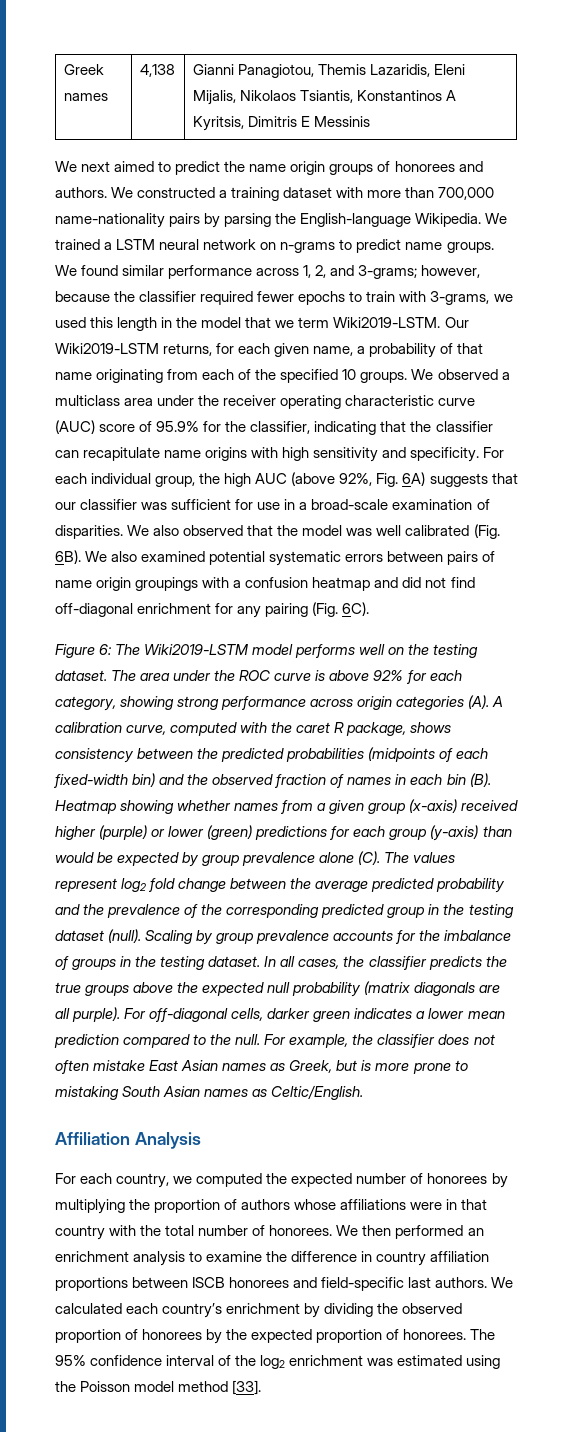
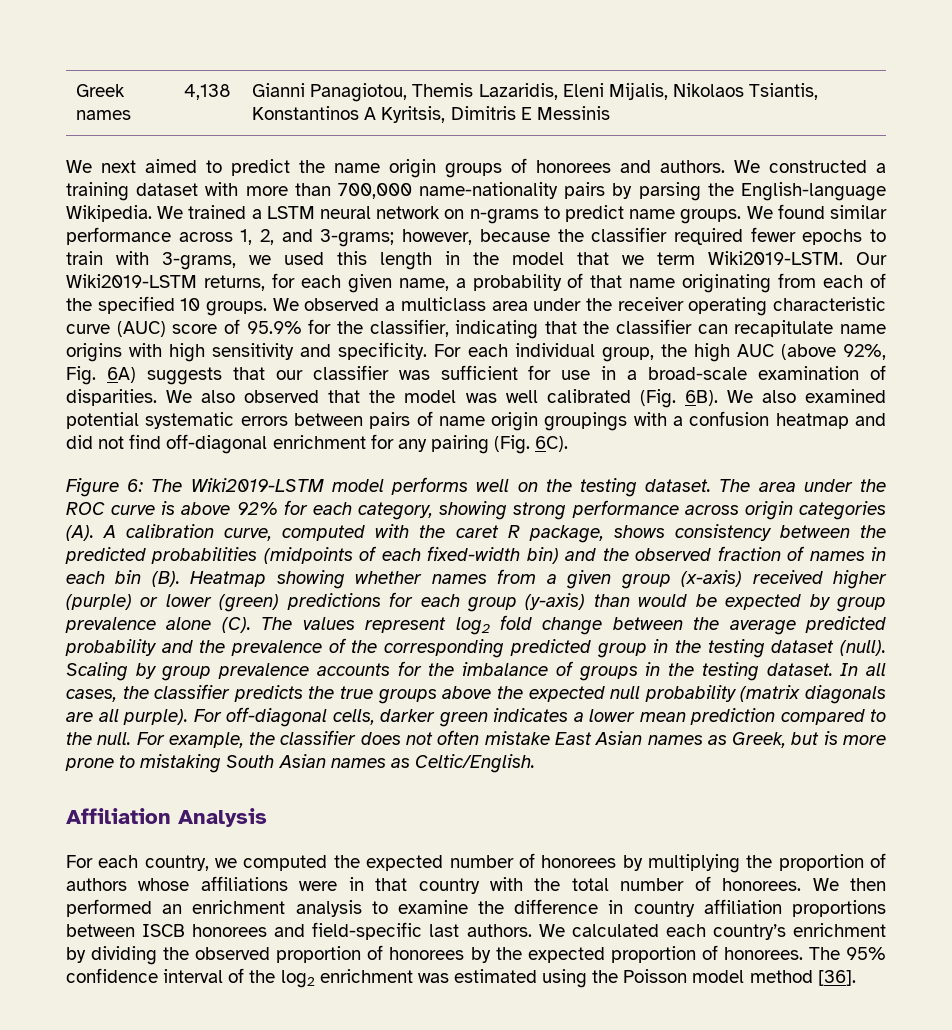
[232,1380,262,1395] [33]. -> [817,970,856,986] [36].

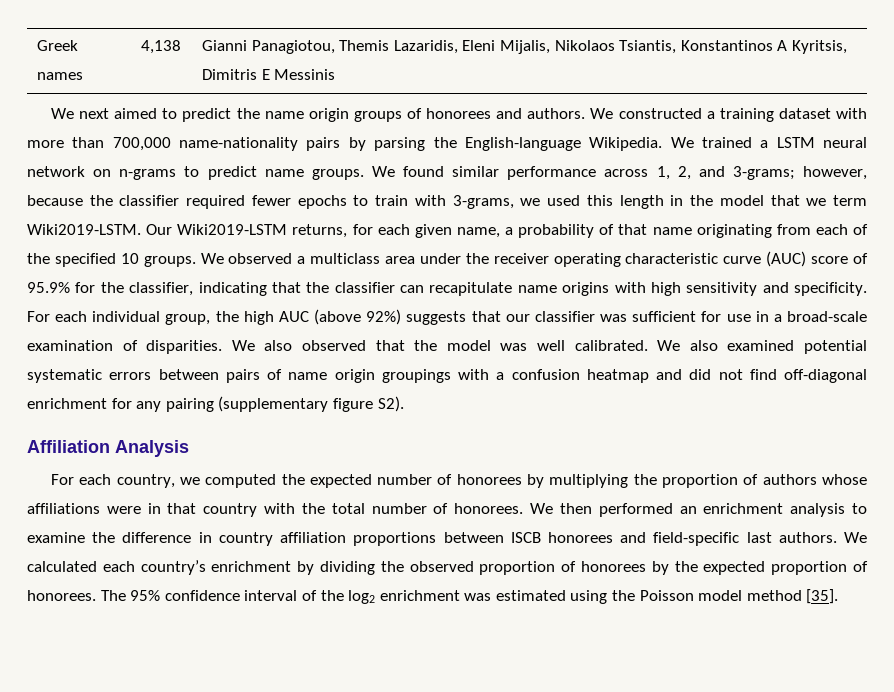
[842,344,886,360] [66,366,136,385] 92%, Fig. 6A) -> [366,309,402,325] 92%)
[546,389,718,408] calibrated (Fig. 6B). -> [574,340,648,351] calibrated.
[494,435,569,454] [66,477,886,497] [66,500,886,520] [66,524,887,543] [65,546,886,564] [66,569,887,589] [66,592,887,612] [65,615,886,635] [65,638,887,658] [66,661,887,681] [66,684,887,704] [66,707,886,727] [66,730,886,748] [65,754,535,773] (Fig. 6C). // Figure 6: The Wiki2019-LSTM model performs well on the testing dataset. The area under the ROC curve is above 92% for each category, showing strong performance across origin categories (A). A calibration curve, computed with the caret R package, shows consistency between the predicted probabilities (midpoints of each fixed-width bin) and the observed fraction of names in each bin (B). Heatmap showing whether names from a given group (x-axis) received higher (purple) or lower (green) predictions for each group (y-axis) than would be expected by group prevalence alone (C). The values represent log2 fold change between the average predicted probability and the prevalence of the corresponding predicted group in the testing dataset (null). Scaling by group prevalence accounts for the imbalance of groups in the testing dataset. In all cases, the classifier predicts the true groups above the expected null probability (matrix diagonals are all purple). For off-diagonal cells, darker green indicates a lower mean prediction compared to the null. For example, the classifier does not often mistake East Asian names as Greek, but is more prone to mistaking South Asian names as Celtic/English. -> [218,396,404,412] (supplementary figure S2).
[817,970,856,986] [36]. -> [806,589,839,604] [35].

